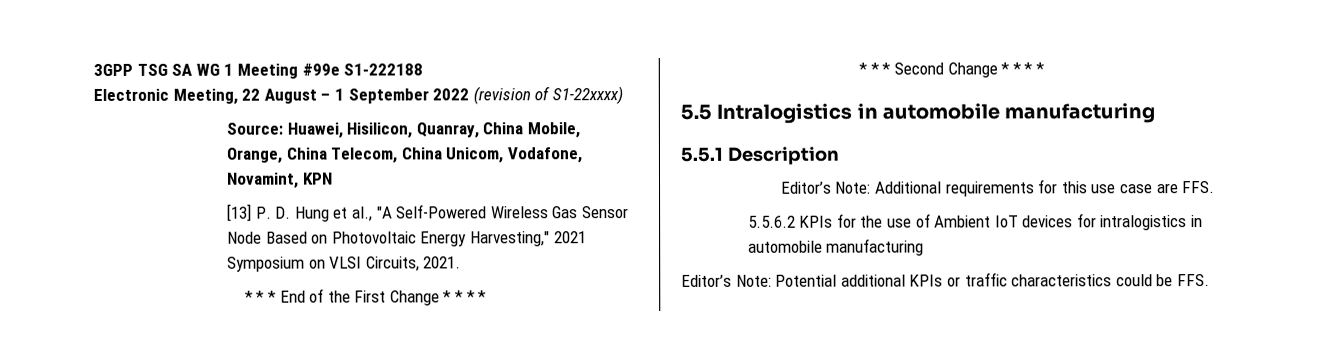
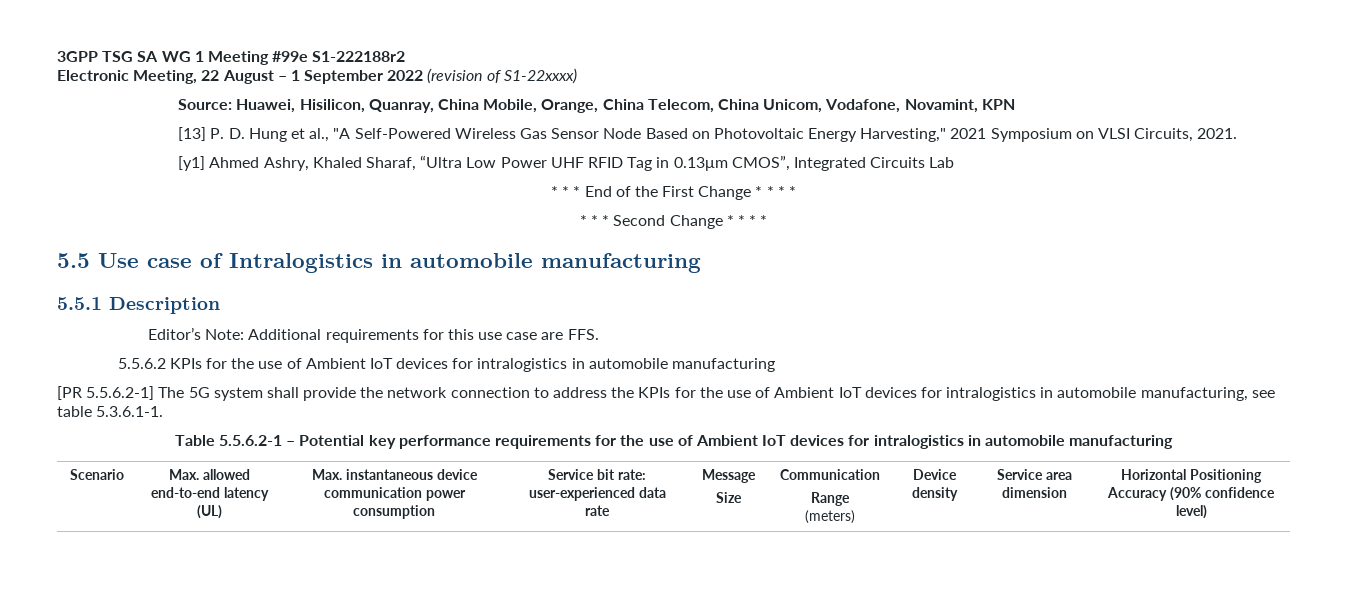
[343,63,424,76] S1-222188 -> [312,51,406,62] S1-222188r2
(462, 262) none -> [178,155,955,171] // [y1] Ahmed Ashry, Khaled Sharaf, “Ultra Low Power UHF RFID Tag in 0.13μm CMOS”, Integrated Circuits Lab
(712, 111) none -> [98,253,223,268] Use case of
[681,272,1210,287] Editor’s Note: Potential additional KPIs or traffic characteristics could be FFS. -> [57,386,1275,401] [57,406,164,417] [174,435,1174,449] [69,469,124,480] [169,469,251,480] [151,487,269,501] [197,505,223,519] [311,469,478,480] [323,487,466,501] [353,505,435,519] [548,469,646,480] [528,487,666,501] [585,505,610,516] [702,469,756,483] [716,492,742,503] [779,469,880,480] [810,492,850,506] [804,510,855,524] [912,469,957,480] [911,487,958,501] [997,469,1072,480] [1002,487,1067,498] [1121,469,1262,483] [1107,487,1275,501] [1175,505,1207,519] [PR 5.5.6.2-1] The 5G system shall provide the network connection to address the KPIs for the use of Ambient IoT devices for intralogistics in automobile manufacturing, see table 5.3.6.1-1. // Table 5.5.6.2-1 – Potential key performance requirements for the use of Ambient IoT devices for intralogistics in automobile manufacturing // Scenario | Max. allowed end-to-end latency (UL) | Max. instantaneous device communication power consumption | Service bit rate: user-experienced data rate | Message // Size | Communication // Range // (meters) | Device density | Service area dimension | Horizontal Positioning Accuracy (90% confidence level)

